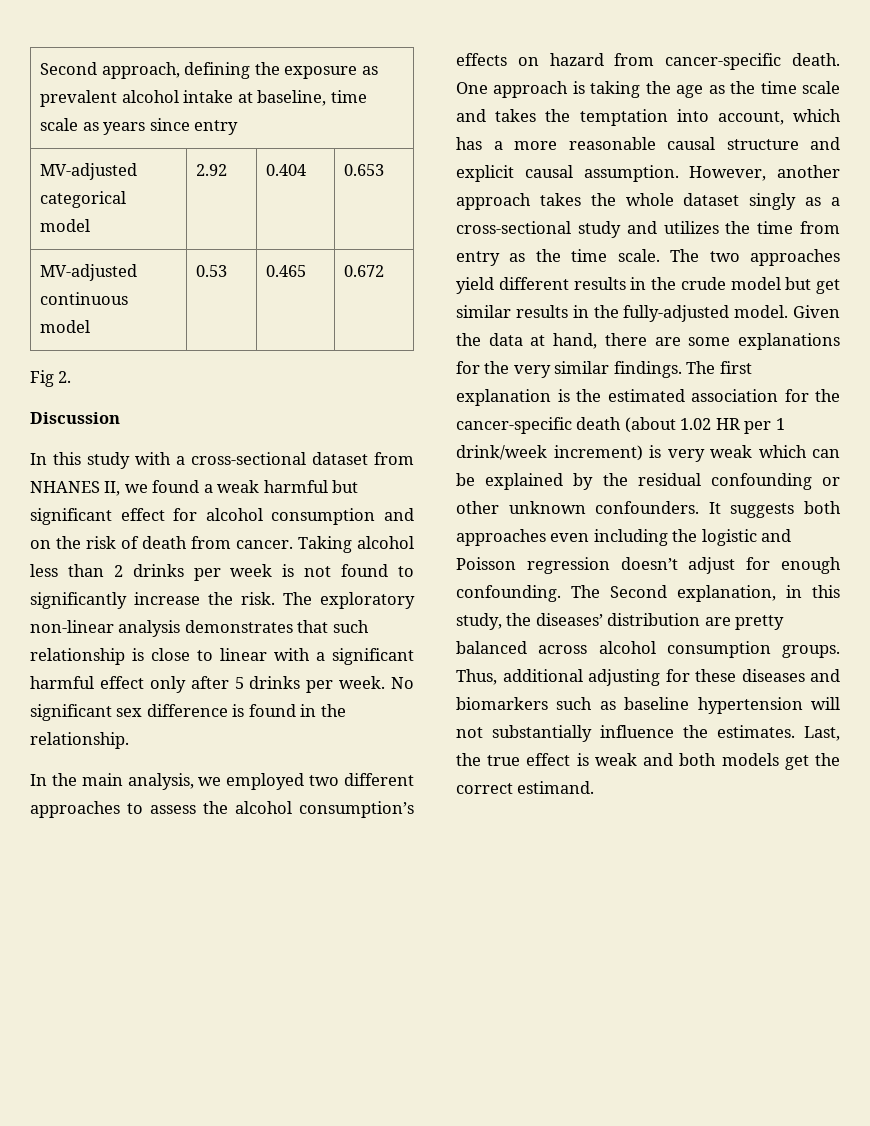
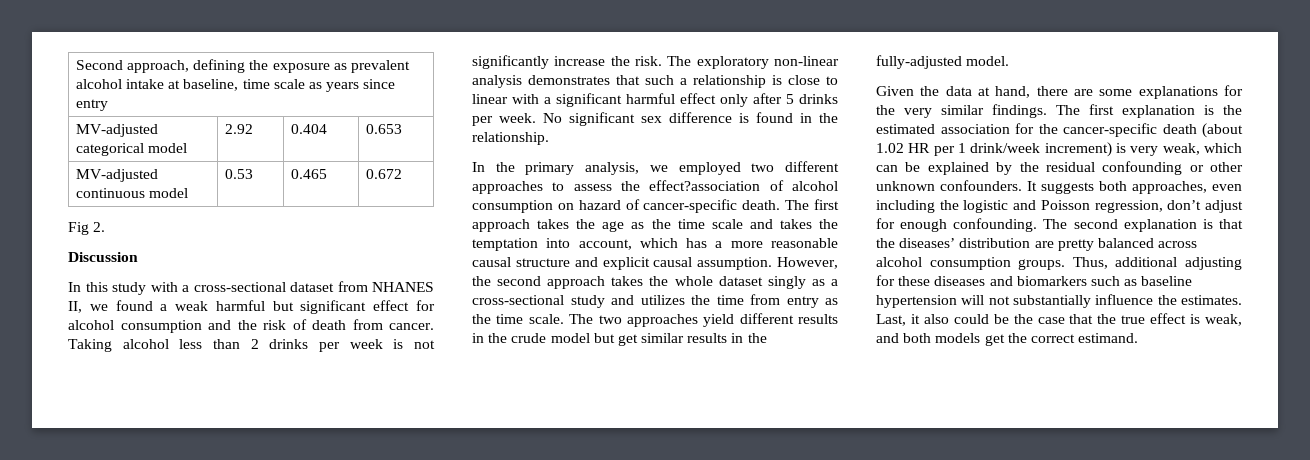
[30,540,51,549] on -> (231, 325) none
[341,564,415,577] found to -> (435, 344) none
(369, 626) none -> [680,78,687,85] a
[81,773,123,786] main -> [525,162,575,175] primary
[235,801,414,818] [456,53,507,66] alcohol consumption’s effects -> [649,180,838,191] [472,200,553,213] effect?association of alcohol consumption
[614,53,655,66] from -> [625,199,640,210] of
[456,81,641,98] One approach is taking -> [785,199,839,210] [472,219,570,232] The first approach takes
[777,165,840,178] another -> [472,276,542,286] the second
(789, 311) none -> (1010, 61) //
[710,445,752,458] weak -> [1162,143,1200,155] weak,
[456,529,546,546] approaches -> [1132,181,1207,194] approaches,
[526,557,678,574] regression doesn’t -> [1094,200,1202,213] regression, don’t
[610,585,840,602] [456,613,502,630] Second explanation, in this study, -> [1073,219,1243,232] second explanation is that
(840, 733) none -> [910,314,1094,324] it also could be the case that
[594,753,637,766] weak -> [1205,314,1242,326] weak,

